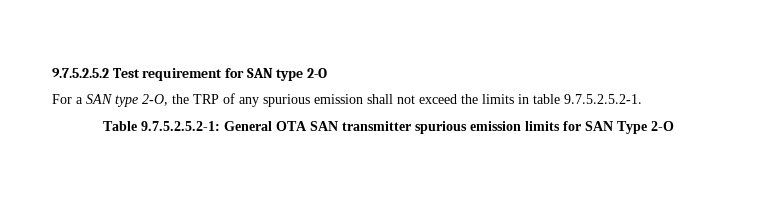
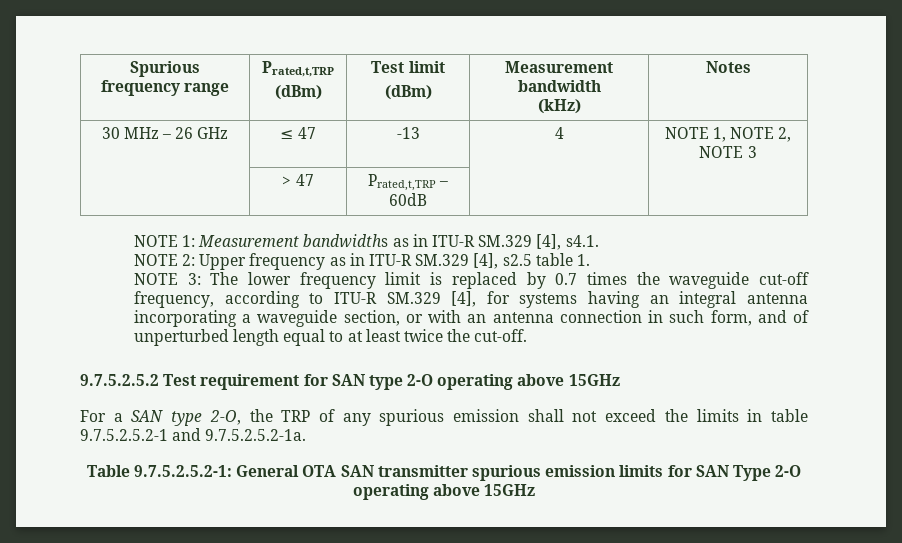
(52, 73) none -> [130,61,200,77] [100,80,230,96] [262,61,334,77] [274,85,322,100] [371,61,445,73] [384,85,432,100] [505,61,613,73] [517,80,601,92] [537,99,581,114] [705,61,751,73] [101,127,229,139] [280,127,316,139] [396,127,420,139] [554,127,564,139] [664,127,792,142] [699,146,757,158] [282,174,314,186] [367,174,449,191] [389,193,427,206] [133,234,599,250] [133,253,590,270] [133,272,810,289] [133,291,809,308] [133,310,810,327] [133,329,528,346] Spurious frequency range | Prated,t,TRP // (dBm) | Test limit // (dBm) | Measurement bandwidth // (kHz) | Notes // 30 MHz – 26 GHz | ≤ 47 | -13 | 4 | NOTE 1, NOTE 2, NOTE 3 // | > 47 | Prated,t,TRP – 60dB | | // NOTE 1: Measurement bandwidths as in ITU-R SM.329 [4], s4.1. // NOTE 2: Upper frequency as in ITU-R SM.329 [4], s2.5 table 1. // NOTE 3: The lower frequency limit is replaced by 0.7 times the waveguide cut-off frequency, according to ITU-R SM.329 [4], for systems having an integral antenna incorporating a waveguide section, or with an antenna connection in such form, and of unperturbed length equal to at least twice the cut-off. //
(327, 73) none -> [437,374,620,390] operating above 15GHz
[564,94,642,104] 9.7.5.2.5.2-1. -> [80,428,307,441] 9.7.5.2.5.2-1 and 9.7.5.2.5.2-1a.
(674, 126) none -> [352,484,536,500] operating above 15GHz

